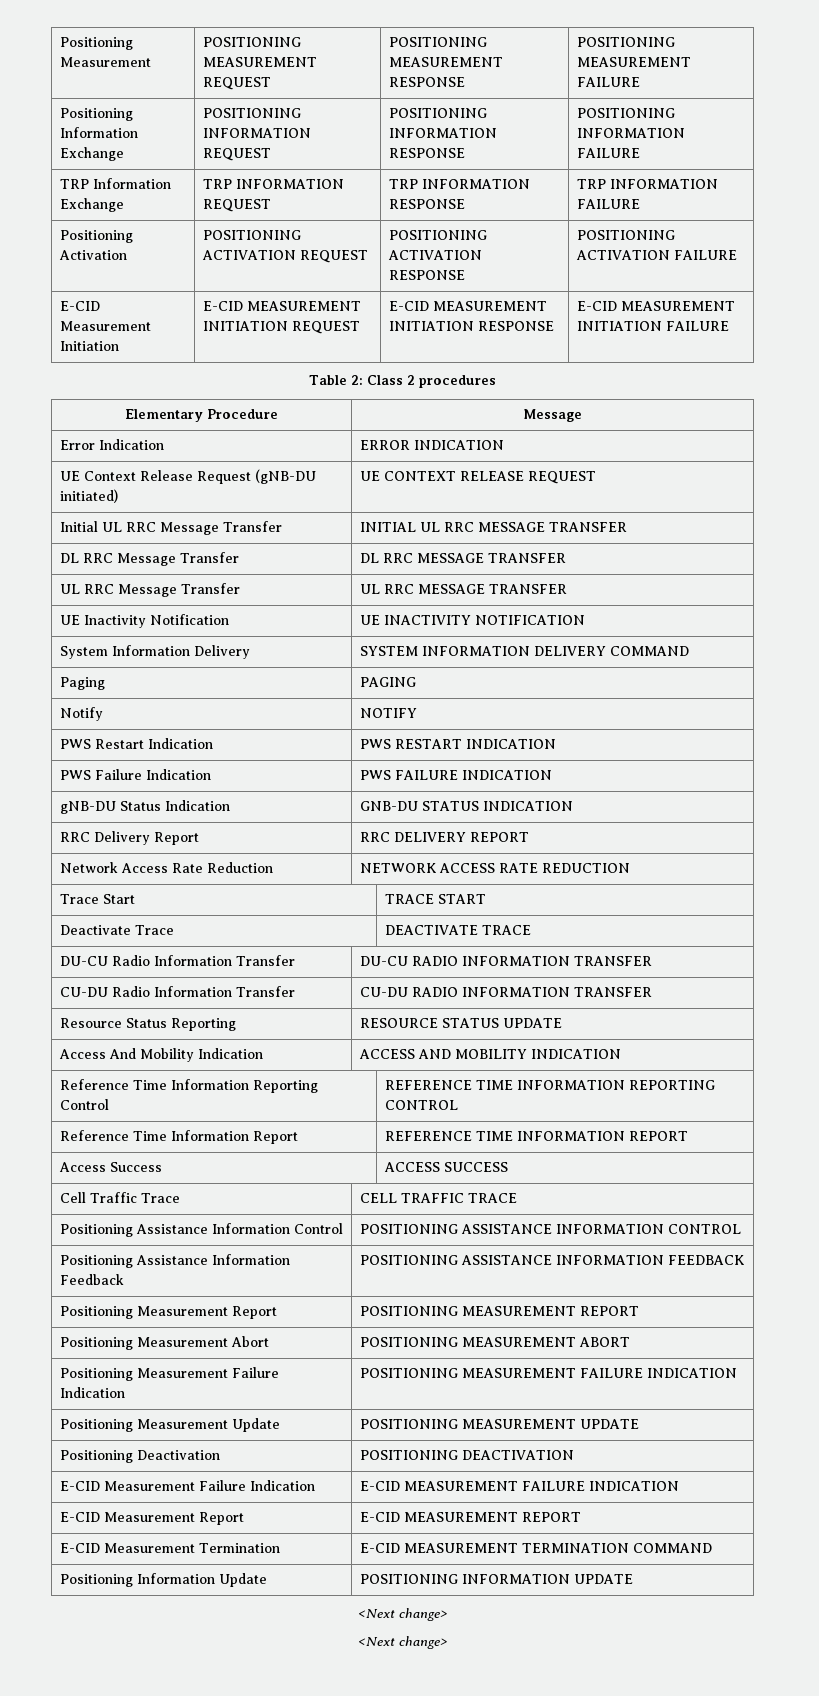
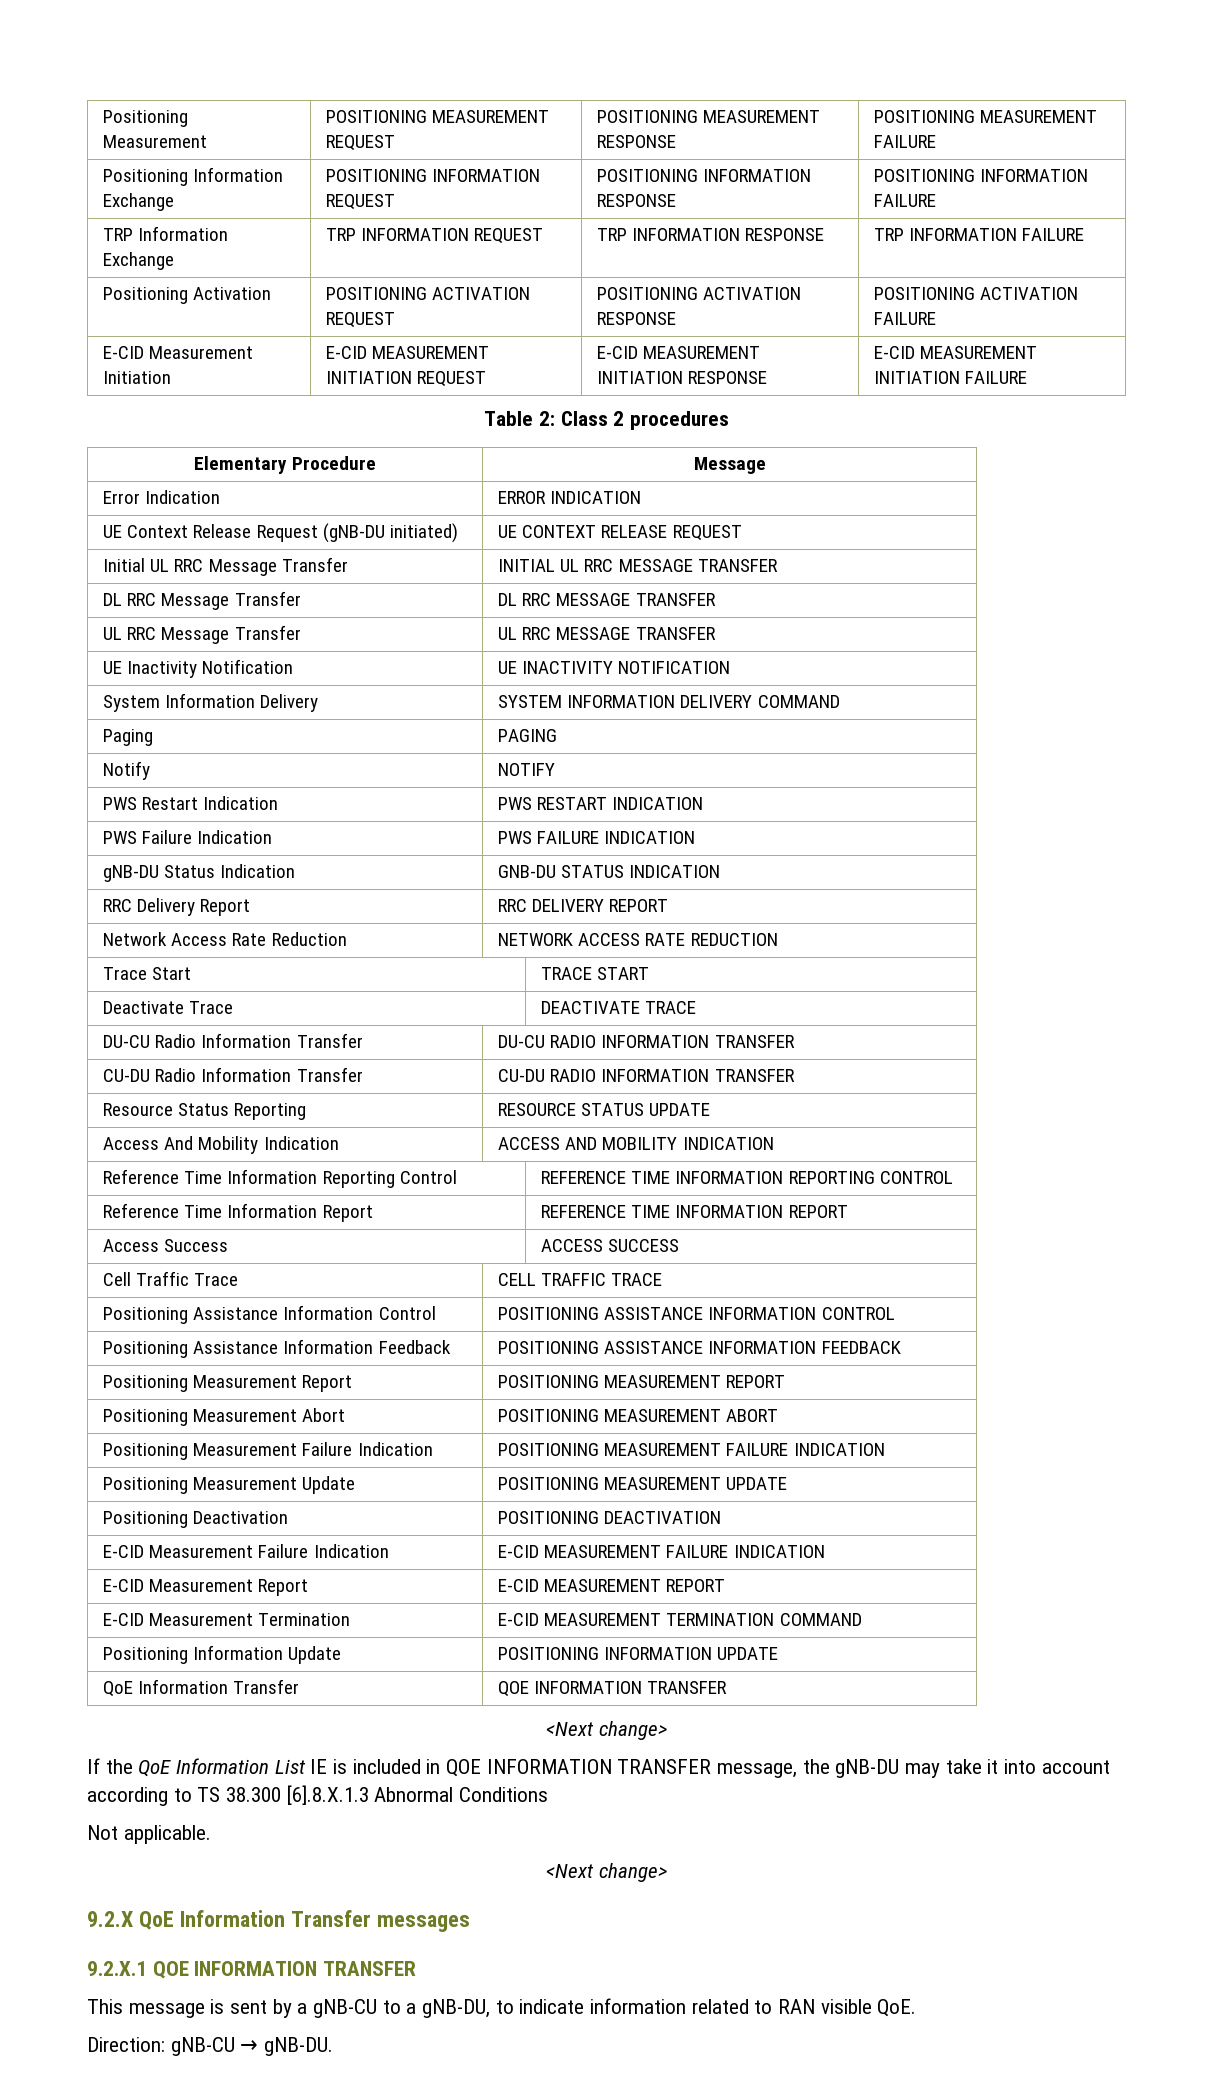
[357,1608,448,1621] [357,1636,448,1649] // <Next change> // <Next change> -> [103,1679,300,1697] [498,1681,728,1697] [546,1721,667,1740] [87,1758,1110,1778] [87,1785,549,1806] [87,1825,211,1844] [546,1863,667,1882] [87,1910,470,1932] [87,1961,417,1979] [87,1998,917,2018] [87,2037,334,2056] // QoE Information Transfer | QOE INFORMATION TRANSFER // <Next change> // If the QoE Information List IE is included in QOE INFORMATION TRANSFER message, the gNB-DU may take it into account according to TS 38.300 [6].8.X.1.3 Abnormal Conditions // Not applicable. // <Next change> // 9.2.X QoE Information Transfer messages // 9.2.X.1 QOE INFORMATION TRANSFER // This message is sent by a gNB-CU to a gNB-DU, to indicate information related to RAN visible QoE. // Direction: gNB-CU → gNB-DU.

